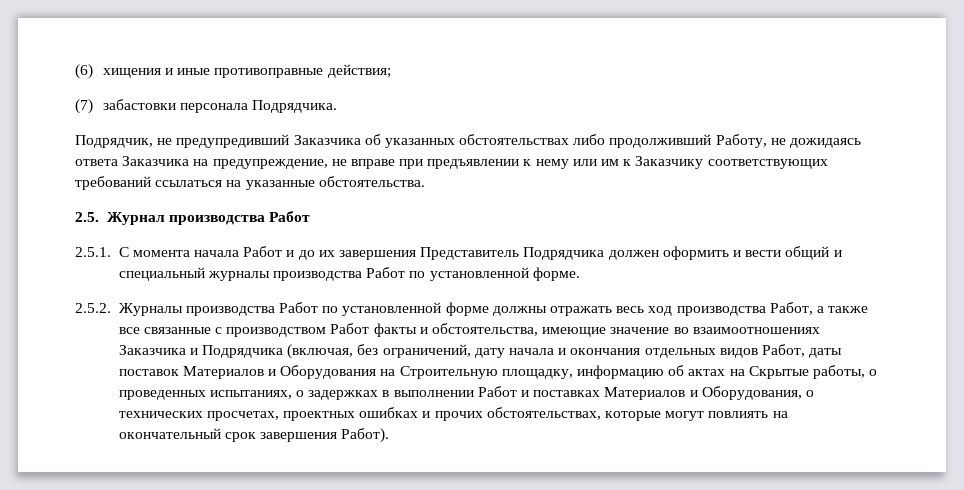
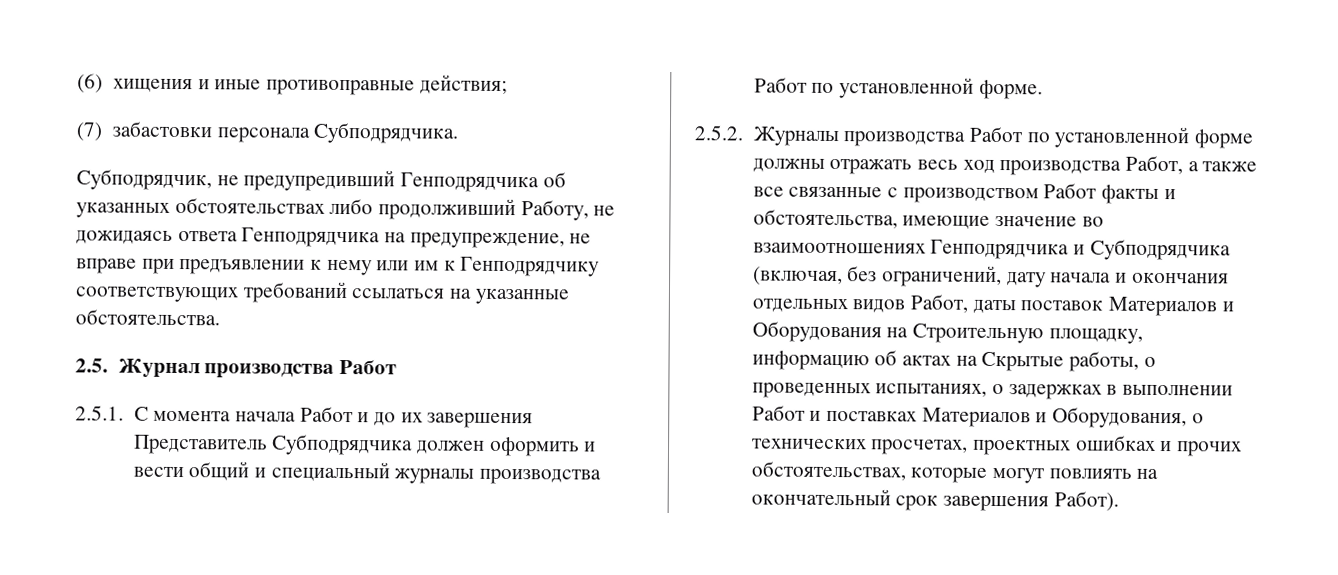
[252,100,338,113] [75,135,153,148] Подрядчика. // Подрядчик, -> [313,122,459,144] [76,169,212,191] Субподрядчика. // Субподрядчик,
[293,135,361,145] Заказчика -> [400,172,540,193] Генподрядчика
[122,156,190,166] Заказчика -> [241,227,381,248] Генподрядчика
[635,156,704,169] Заказчику -> [460,256,601,277] Генподрядчику
[523,247,605,260] Подрядчика -> [271,434,414,456] Субподрядчика
[118,345,284,358] Заказчика и Подрядчика -> [930,239,1231,261] Генподрядчика и Субподрядчика

